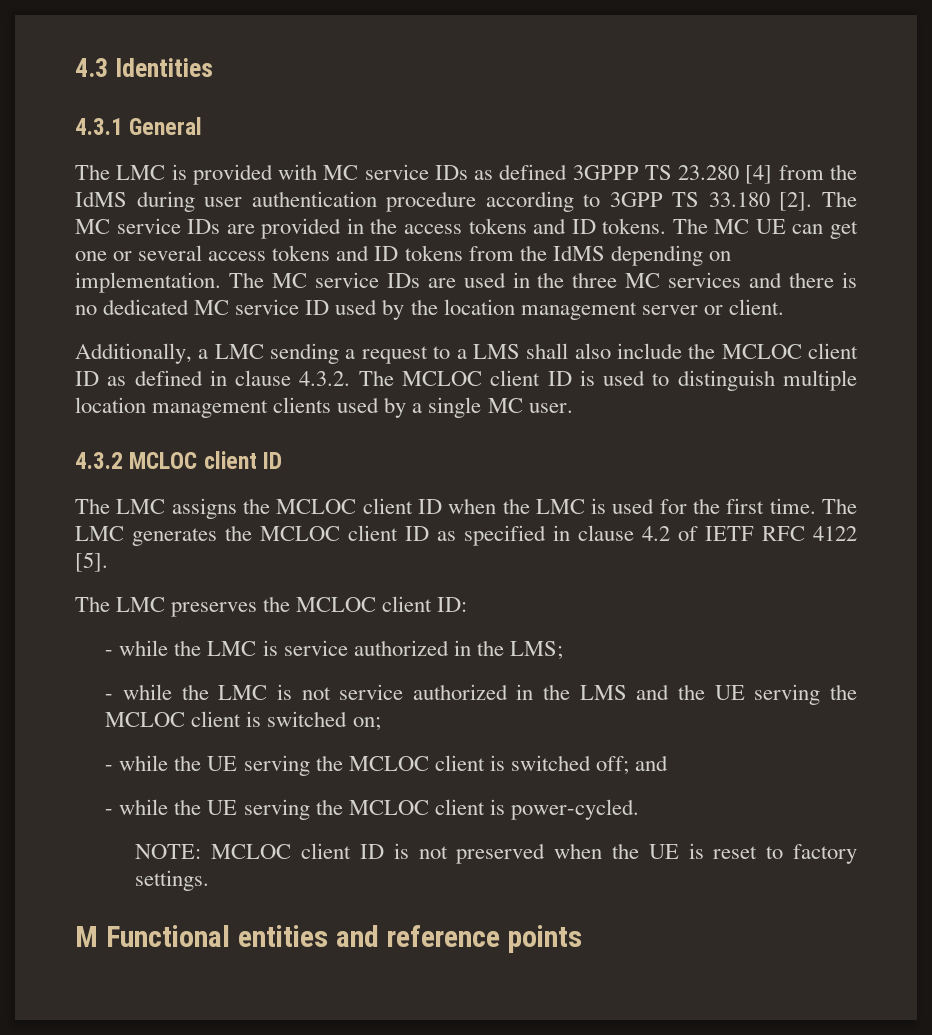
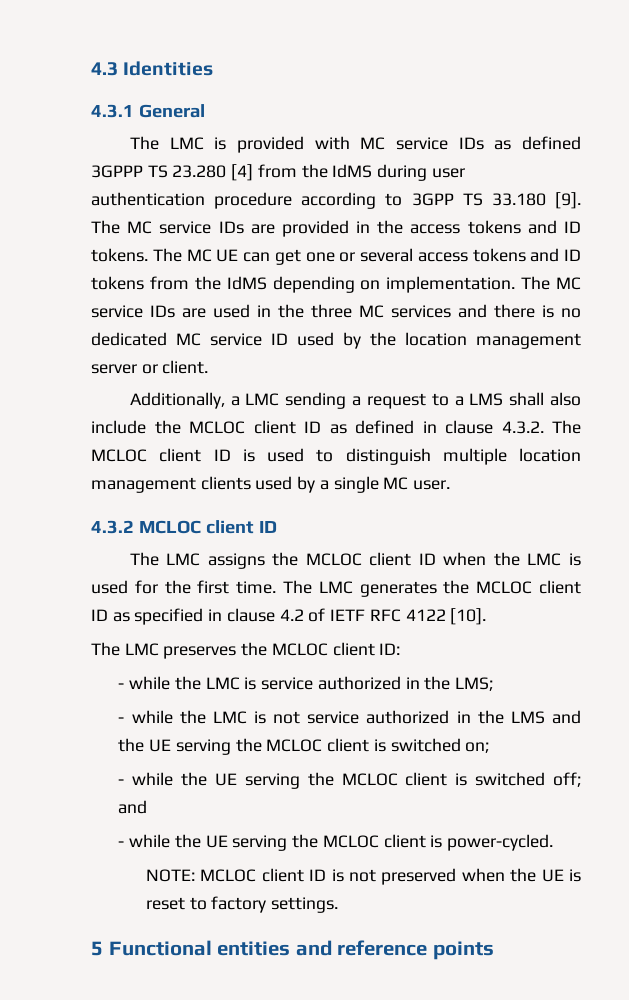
[779,192,813,211] [2]. -> [555,192,582,209] [9].
[75,552,108,572] [5]. -> [450,608,487,625] [10].
[75,926,98,947] M -> [91,941,103,956] 5

